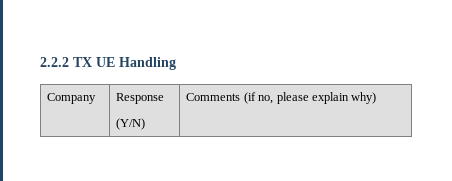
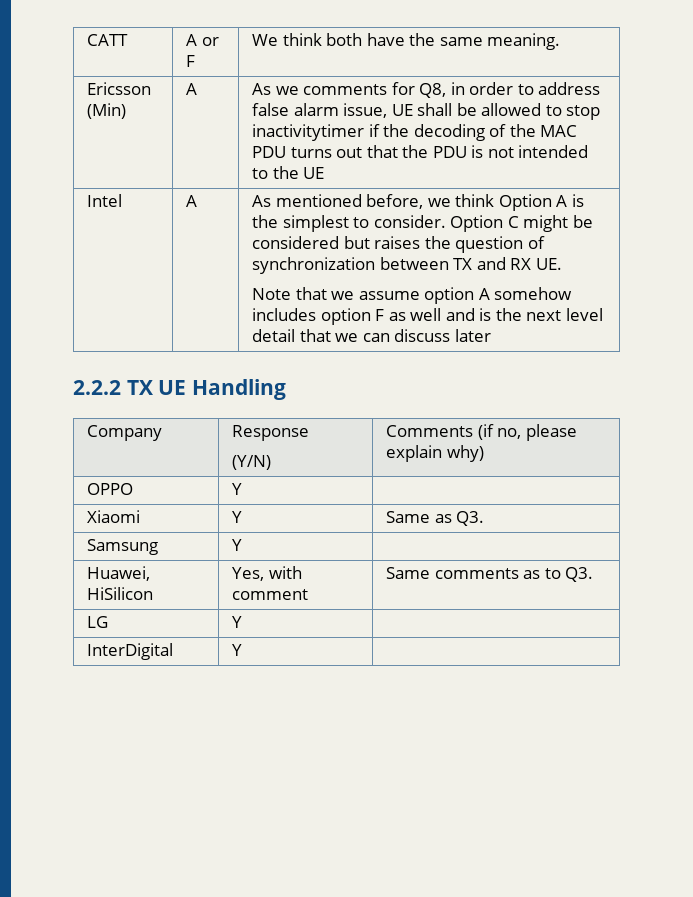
(40, 62) none -> [87,34,129,46] [186,34,219,46] [186,55,196,67] [252,33,561,50] [87,82,152,95] [87,103,127,119] [186,83,198,95] [252,82,601,98] [252,103,601,120] [252,124,578,141] [252,145,589,158] [252,166,325,179] [87,194,123,207] [186,195,198,207] [252,194,584,211] [252,215,593,232] [252,236,545,253] [252,257,562,274] [252,287,573,304] [252,308,603,325] [252,329,491,342] CATT | A or F | We think both have the same meaning. // Ericsson (Min) | A | As we comments for Q8, in order to address false alarm issue, UE shall be allowed to stop inactivitytimer if the decoding of the MAC PDU turns out that the PDU is not intended to the UE // Intel | A | As mentioned before, we think Option A is the simplest to consider. Option C might be considered but raises the question of synchronization between TX and RX UE. // Note that we assume option A somehow includes option F as well and is the next level detail that we can discuss later //
(377, 98) none -> [87,483,134,495] [232,483,243,495] [87,510,141,523] [232,511,243,523] [386,511,485,526] [87,539,159,555] [232,539,243,551] [87,566,151,581] [87,587,154,600] [232,566,302,581] [232,589,309,600] [386,567,594,582] [87,616,109,628] [232,616,243,628] [87,643,174,660] [232,644,243,656] // OPPO | Y | // Xiaomi | Y | Same as Q3. // Samsung | Y | // Huawei, HiSilicon | Yes, with comment | Same comments as to Q3. // LG | Y | // InterDigital | Y |

